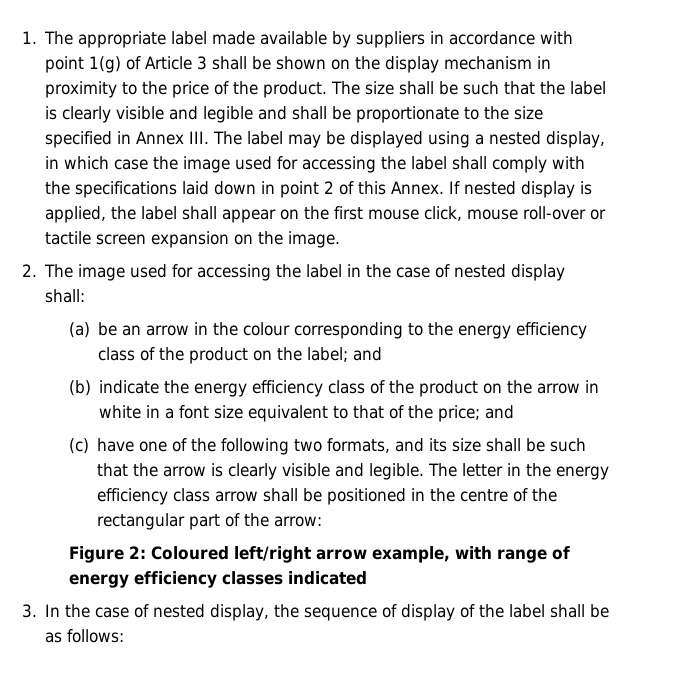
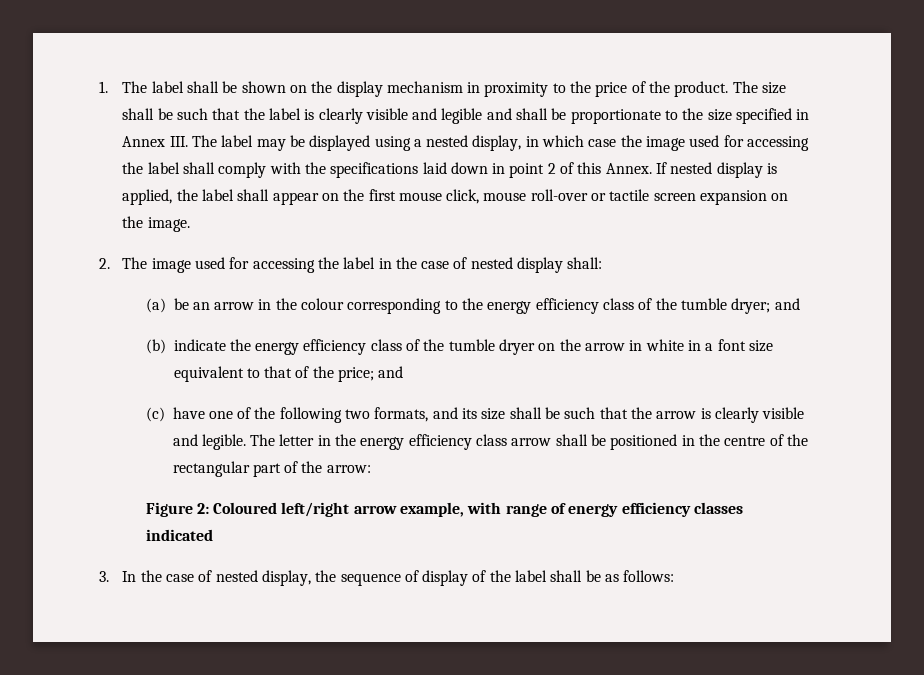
[78,31,574,48] [45,56,208,73] appropriate label made available by suppliers in accordance with point 1(g) of Article 3 -> [151,81,184,93] label
[189,347,349,364] product on the label; -> [680,298,771,314] tumble dryer;
[419,380,479,397] product -> [448,339,536,355] tumble dryer

